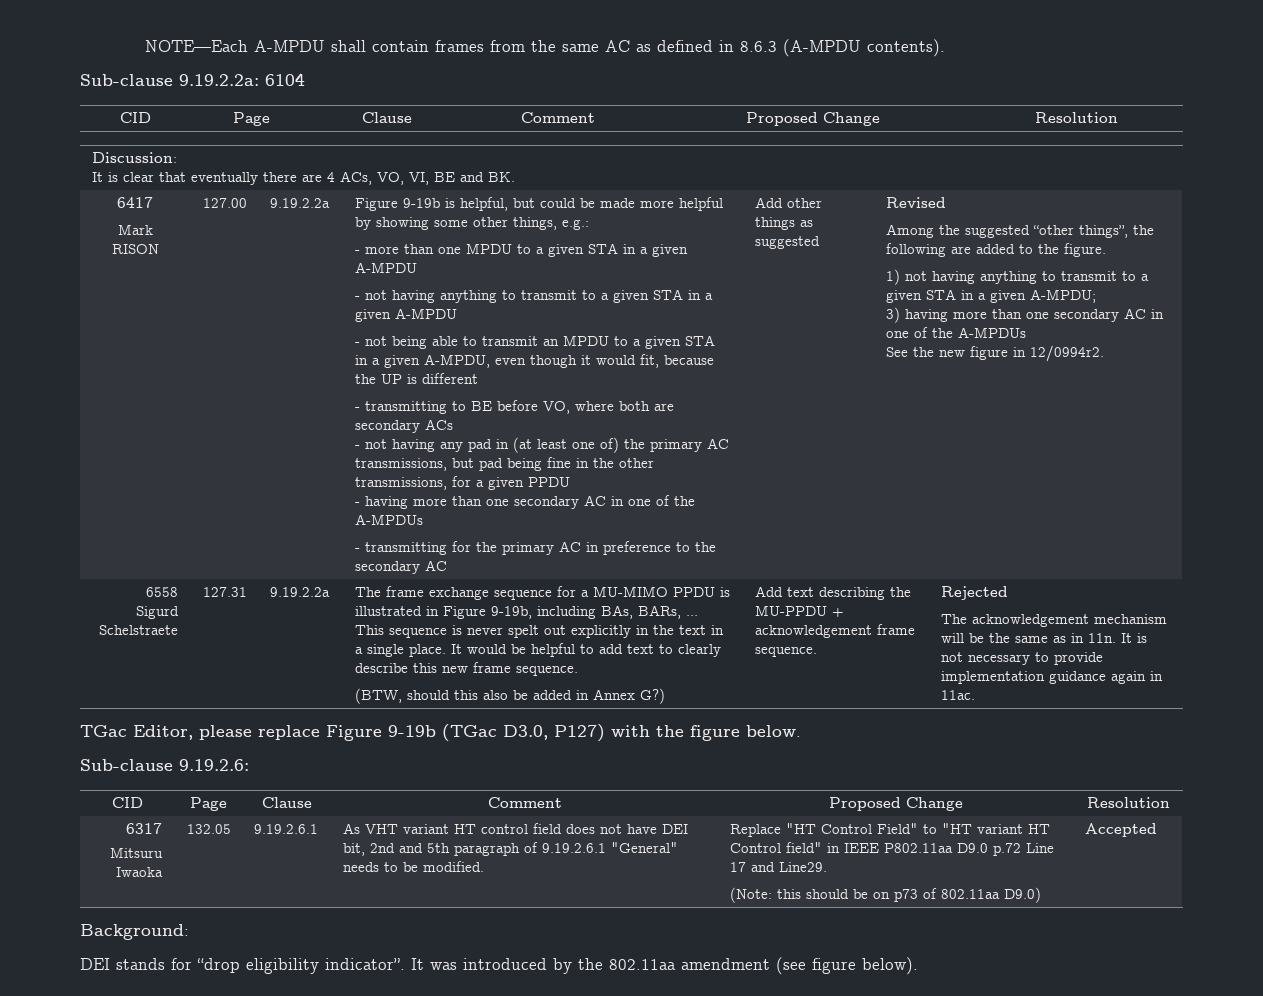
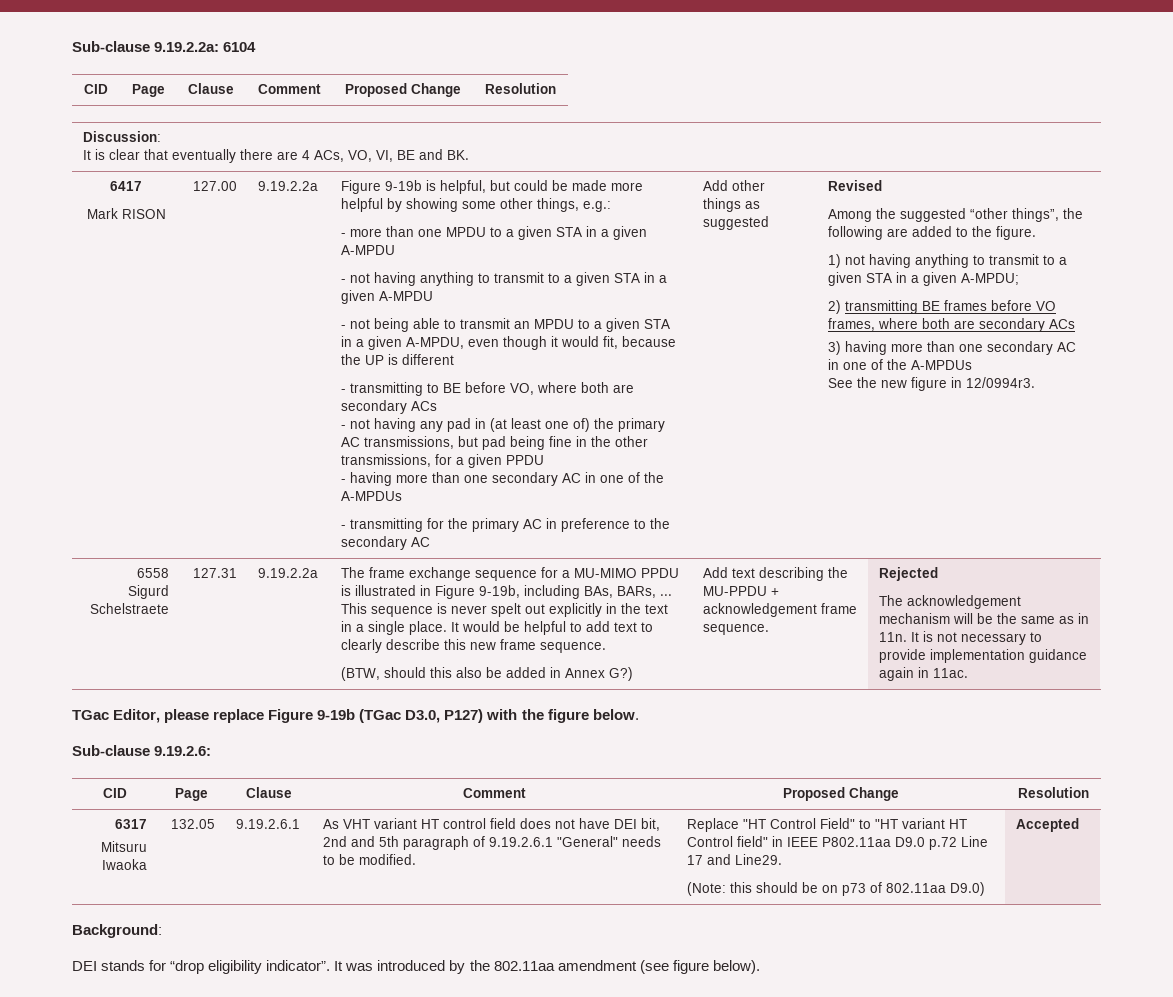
[144,39,945,57] NOTE—Each A-MPDU shall contain frames from the same AC as defined in 8.6.3 (A-MPDU contents). // -> (72, 46) none
(1097, 296) none -> [828,300,1057,314] [828,318,1076,332] // 2) transmitting BE frames before VO frames, where both are secondary ACs
[1030,345,1105,362] 12/0994r2. -> [966,377,1036,388] 12/0994r3.

